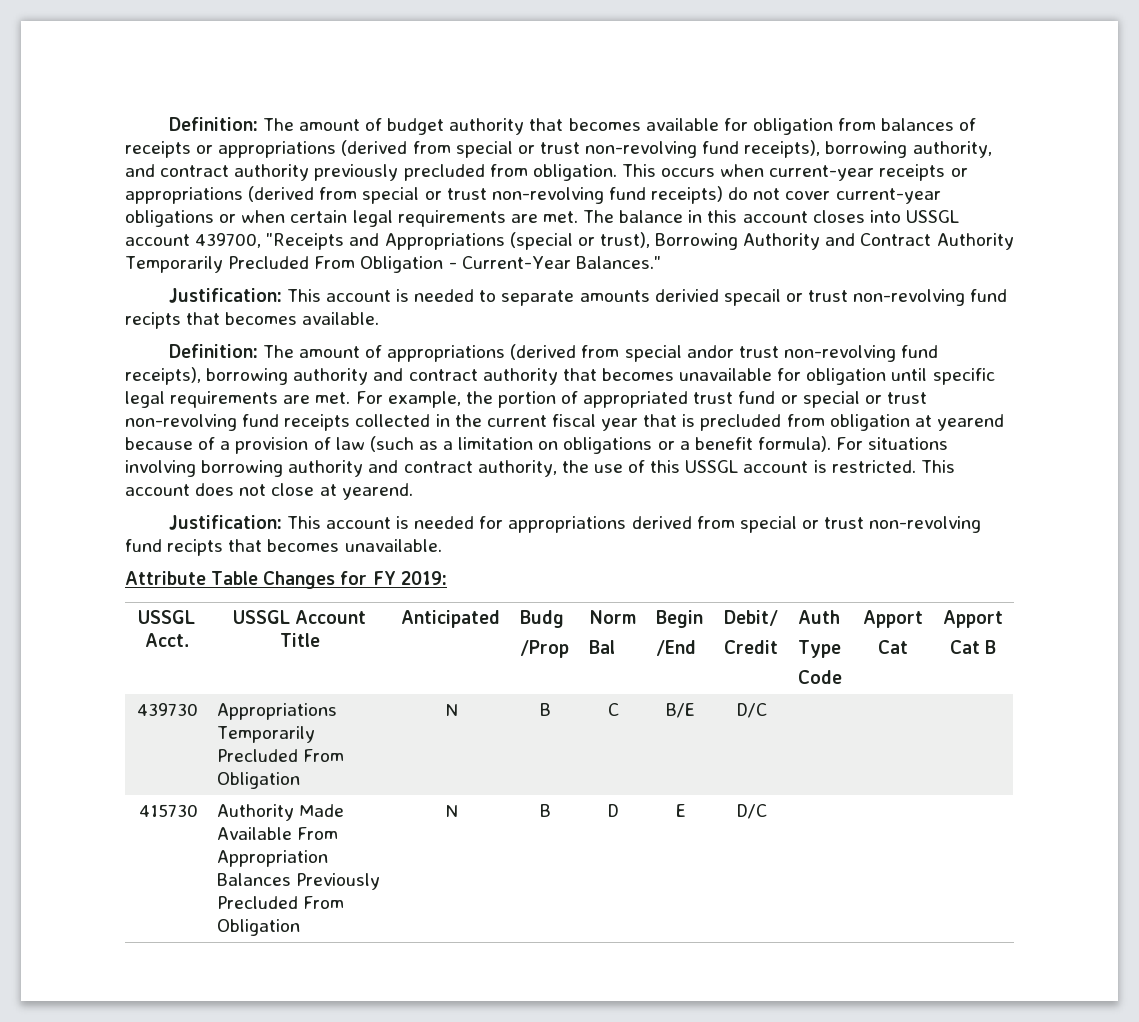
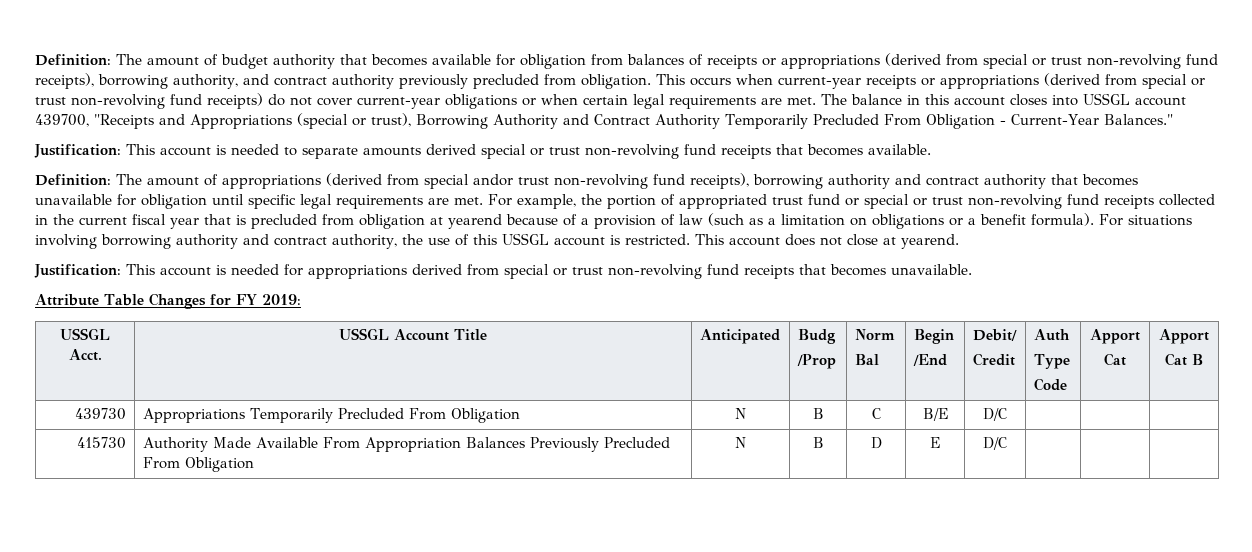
[654,289,1008,306] [125,312,181,329] derivied specail or trust non-revolving fund recipts -> [426,144,771,159] derived special or trust non-revolving fund receipts
[167,539,224,556] recipts -> [744,265,794,279] receipts

